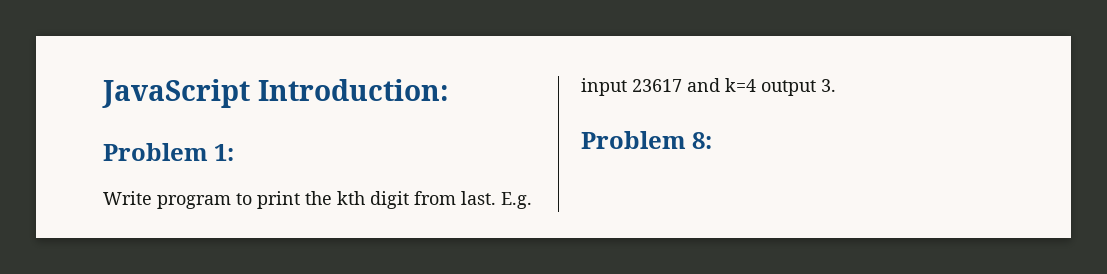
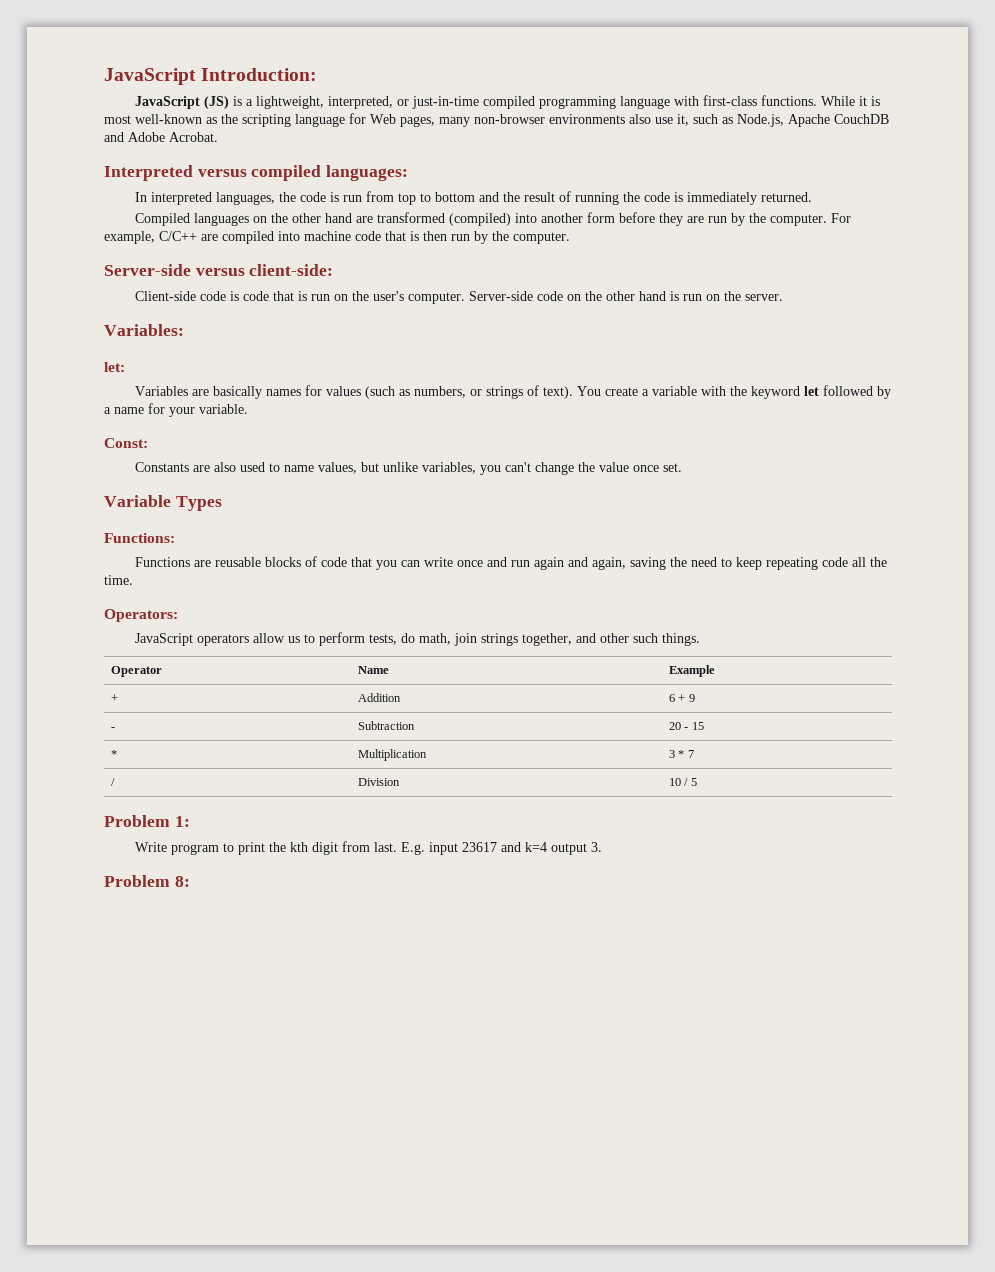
(449, 90) none -> [134,95,880,109] [104,113,889,127] [104,132,218,142] [104,165,409,181] [134,191,812,205] [134,212,851,226] [104,231,570,244] [104,264,334,276] [134,291,783,304] [104,324,184,336] [104,362,125,372] [134,385,891,399] [104,403,248,417] [104,438,148,448] [134,462,682,475] [104,495,222,511] [104,533,175,543] [134,556,887,570] [104,575,133,585] [104,609,178,622] [134,632,700,646] [110,666,162,677] [357,666,389,674] [668,665,715,677] [110,694,118,702] [357,693,401,702] [668,694,695,702] [110,727,115,730] [357,721,415,730] [668,722,704,730] [110,750,117,758] [357,749,427,761] [668,750,694,758] [110,778,115,786] [357,778,400,786] [668,778,697,786] // JavaScript (JS) is a lightweight, interpreted, or just-in-time compiled programming language with first-class functions. While it is most well-known as the scripting language for Web pages, many non-browser environments also use it, such as Node.js, Apache CouchDB and Adobe Acrobat. // Interpreted versus compiled languages: // In interpreted languages, the code is run from top to bottom and the result of running the code is immediately returned. // Compiled languages on the other hand are transformed (compiled) into another form before they are run by the computer. For example, C/C++ are compiled into machine code that is then run by the computer. // Server-side versus client-side: // Client-side code is code that is run on the user's computer. Server-side code on the other hand is run on the server. // Variables: // let: // Variables are basically names for values (such as numbers, or strings of text). You create a variable with the keyword let followed by a name for your variable. // Const: // Constants are also used to name values, but unlike variables, you can't change the value once set. // Variable Types // Functions: // Functions are reusable blocks of code that you can write once and run again and again, saving the need to keep repeating code all the time. // Operators: // JavaScript operators allow us to perform tests, do math, join strings together, and other such things. // Operator | Name | Example // + | Addition | 6 + 9 // - | Subtraction | 20 - 15 // * | Multiplication | 3 * 7 // / | Division | 10 / 5

